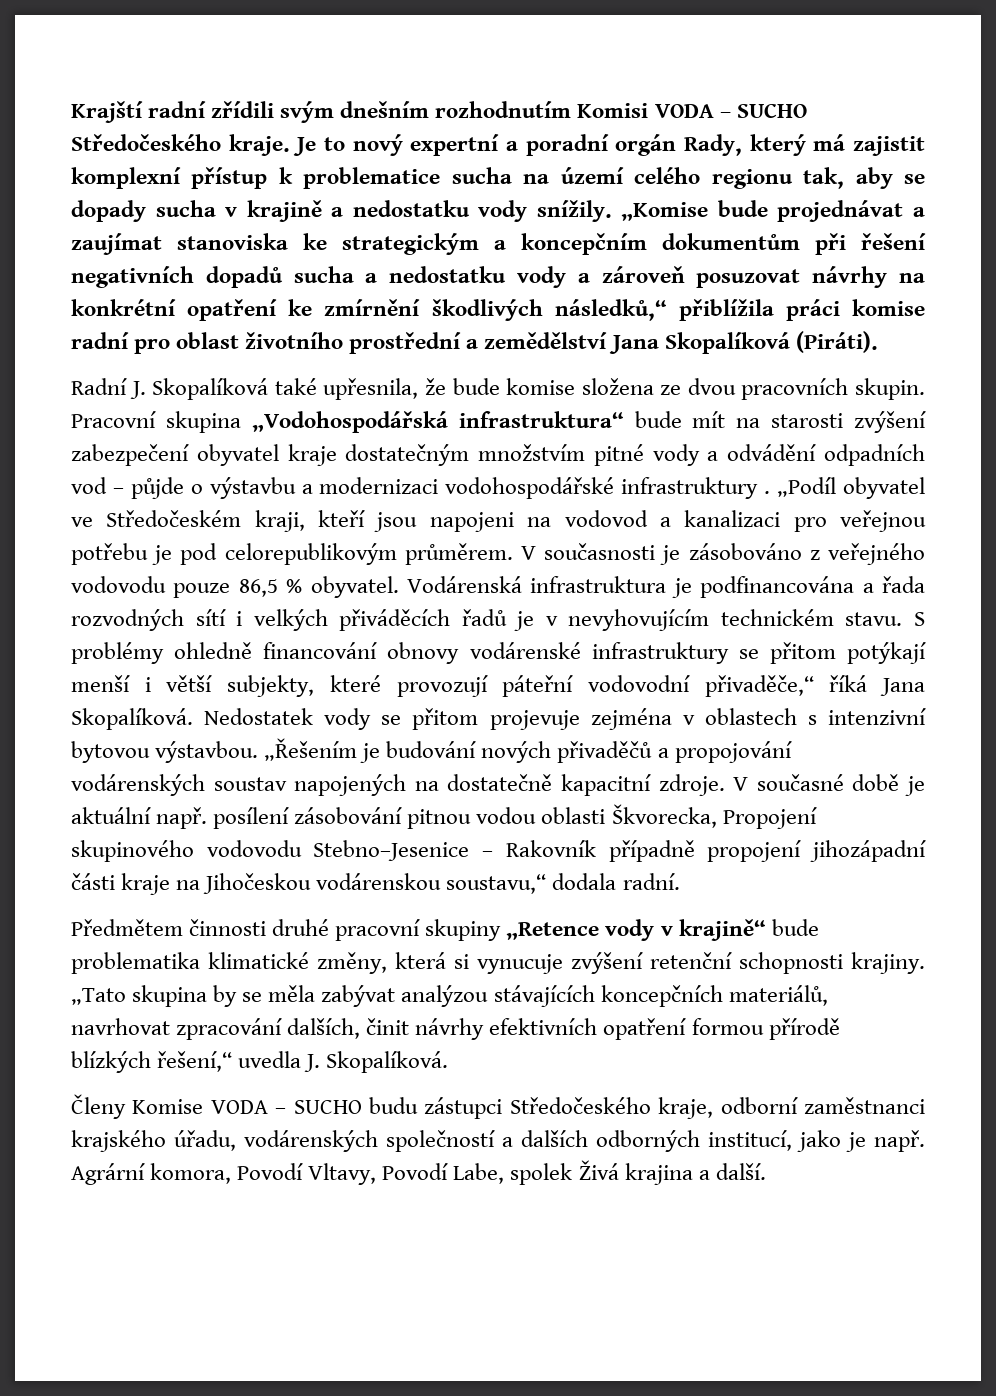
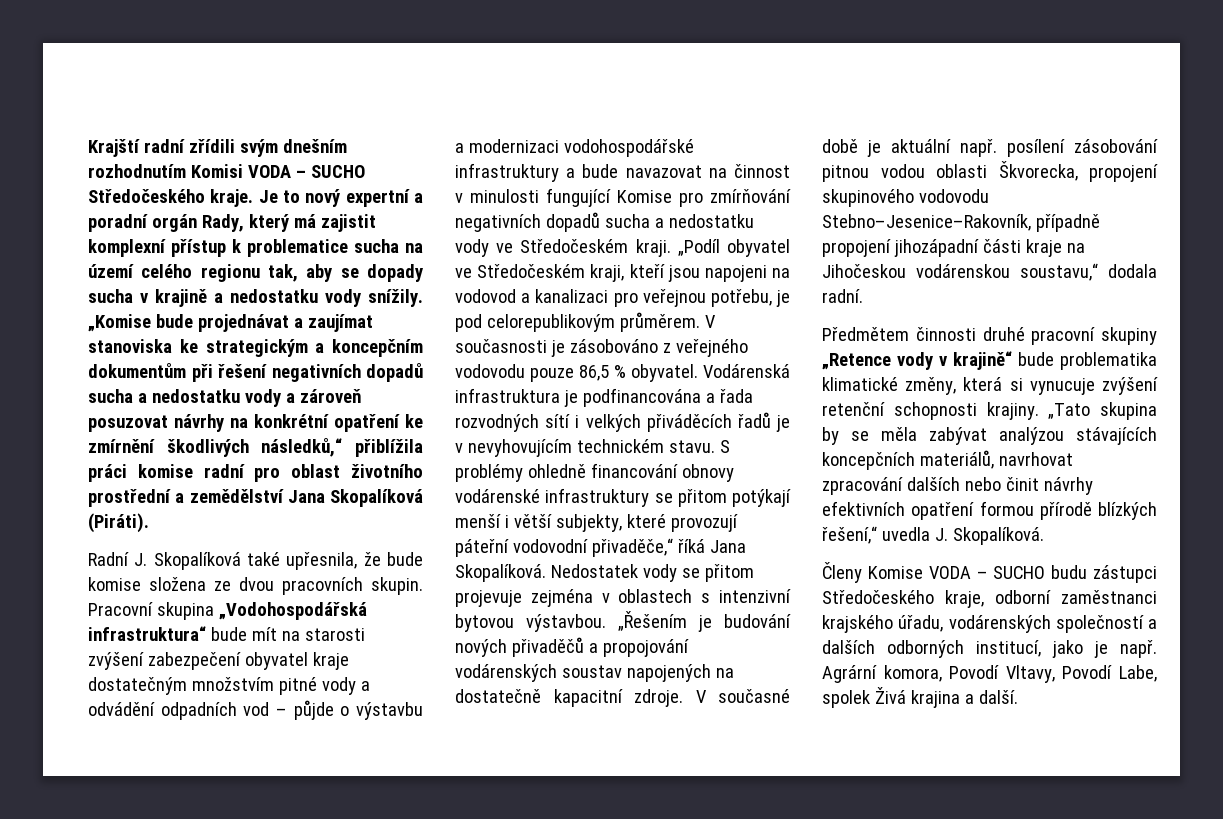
[764,491,771,494] . -> [566,164,790,178] [455,188,791,207] [455,212,754,232] [455,239,671,257] a bude navazovat na činnost v minulosti fungující Komise pro zmírňování negativních dopadů sucha a nedostatku vody ve Středočeském kraji.
[71,543,148,565] potřebu -> [710,289,772,307] potřebu,
[722,807,817,829] Propojení -> [1089,164,1158,182] propojení
[313,840,596,861] Stebno–Jesenice – Rakovník -> [822,214,1031,231] Stebno–Jesenice–Rakovník,
[287,1018,361,1039] dalších, -> [906,477,1001,491] dalších nebo

